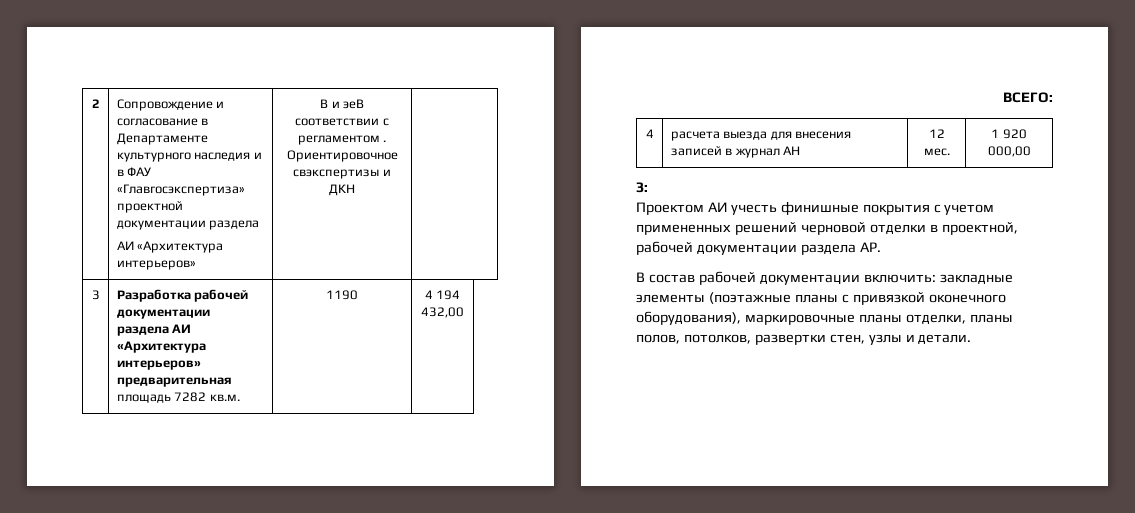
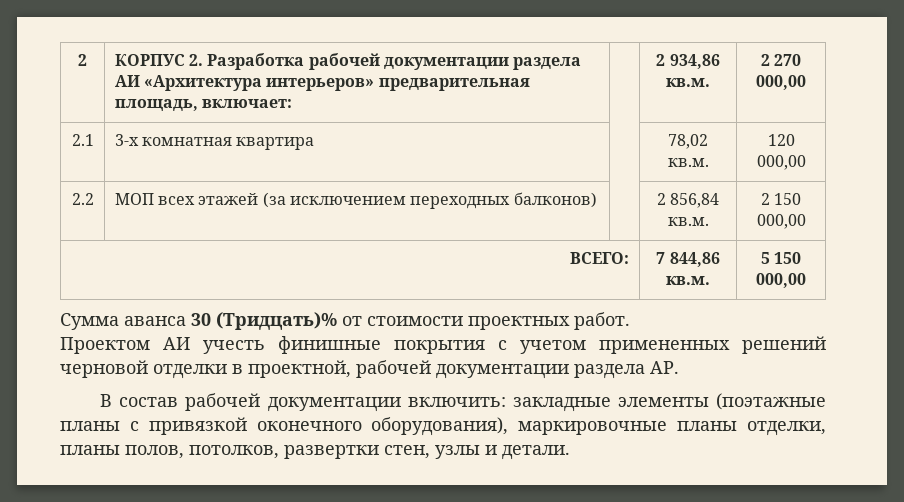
[116,99,225,111] [116,118,209,126] [116,133,208,145] [116,152,262,162] [116,167,152,177] [116,184,245,196] [116,201,183,213] [116,220,260,230] [116,241,224,253] [116,260,196,270] [319,99,365,109] [295,118,389,126] [297,135,387,145] [286,150,398,162] [293,169,391,179] [329,184,355,196] [91,290,100,300] Сопровождение и согласование в Департаменте культурного наследия и в ФАУ «Главгосэкспертиза» проектной документации раздела // АИ «Архитектура интерьеров» | В и эеВ соответствии с регламентом . Ориентировочное свэкспертизы и ДКН | // 3 | -> [114,54,203,66] КОРПУС 2.
[116,392,240,403] [326,290,358,300] [424,290,461,300] [421,307,464,318] [1003,92,1053,103] [645,129,654,138] [670,131,852,141] [670,146,801,158] [928,129,945,138] [923,148,950,156] [991,129,1027,139] [987,146,1031,157] [636,182,648,193] площадь 7282 кв.м. | 1190 | 4 194 432,00 // ВСЕГО: // 4 | расчета выезда для внесения записей в журнал АН | 12 мес. | 1 920 000,00 // 3: -> [114,99,292,111] [656,54,720,69] [666,78,710,87] [760,54,802,66] [756,75,806,90] [71,134,94,146] [114,134,315,150] [668,134,708,149] [667,158,709,167] [767,134,795,146] [756,155,806,170] [71,193,94,205] [114,192,597,209] [656,193,720,208] [667,217,709,226] [760,193,802,205] [756,214,806,229] [570,252,630,264] [656,252,720,267] [666,276,710,285] [760,252,802,264] [756,273,806,288] [60,312,630,330] площадь, включает: | | 2 934,86 кв.м. | 2 270 000,00 // 2.1 | 3-х комнатная квартира | | 78,02 кв.м. | 120 000,00 // 2.2 | МОП всех этажей (за исключением переходных балконов) | | 2 856,84 кв.м. | 2 150 000,00 // ВСЕГО: | 7 844,86 кв.м. | 5 150 000,00 // Сумма аванса 30 (Тридцать)% от стоимости проектных работ.

